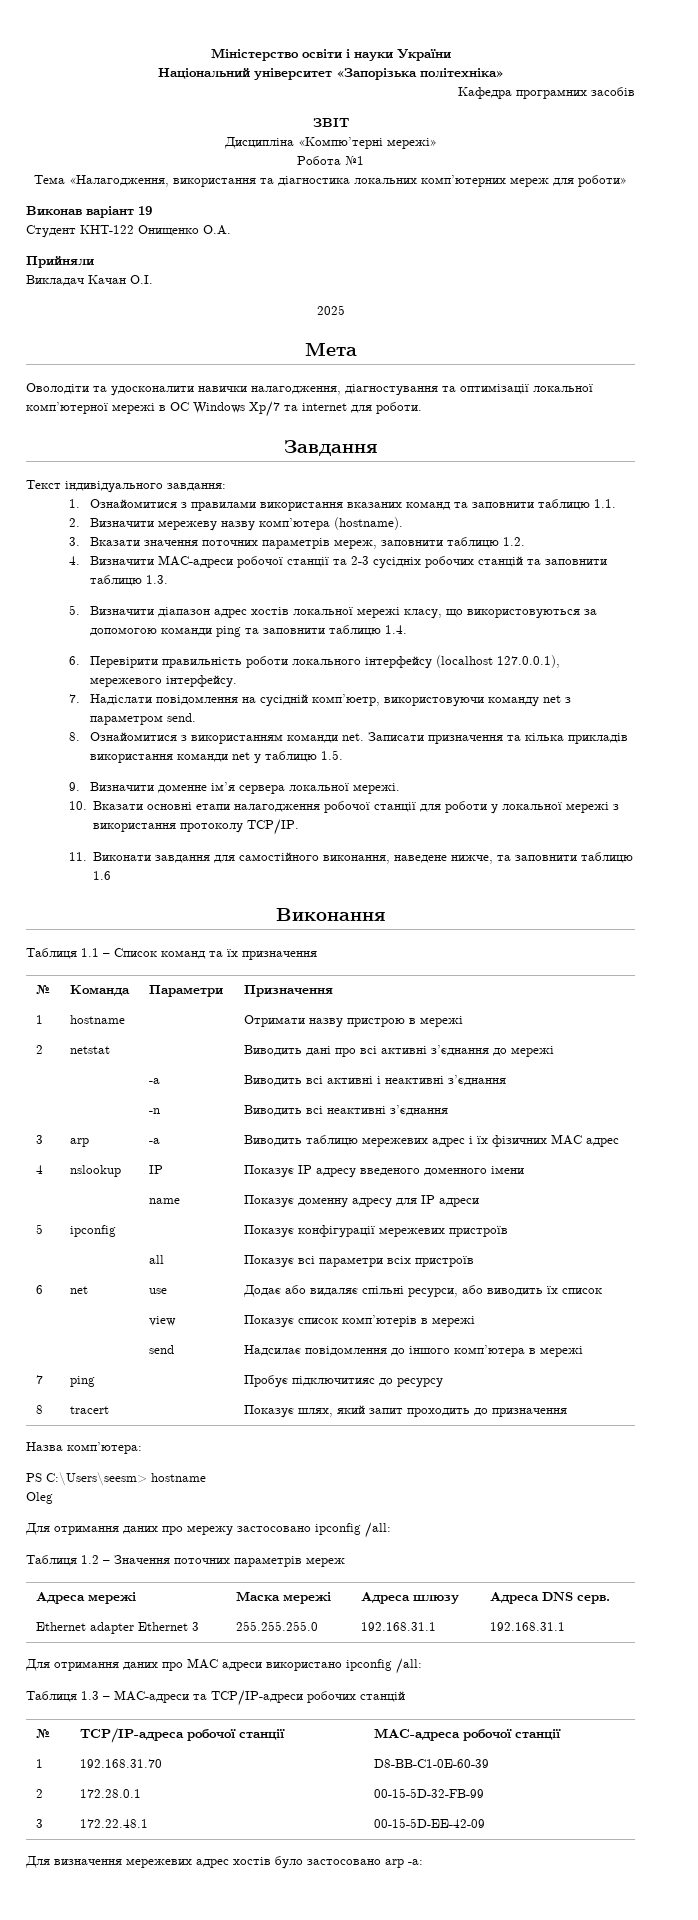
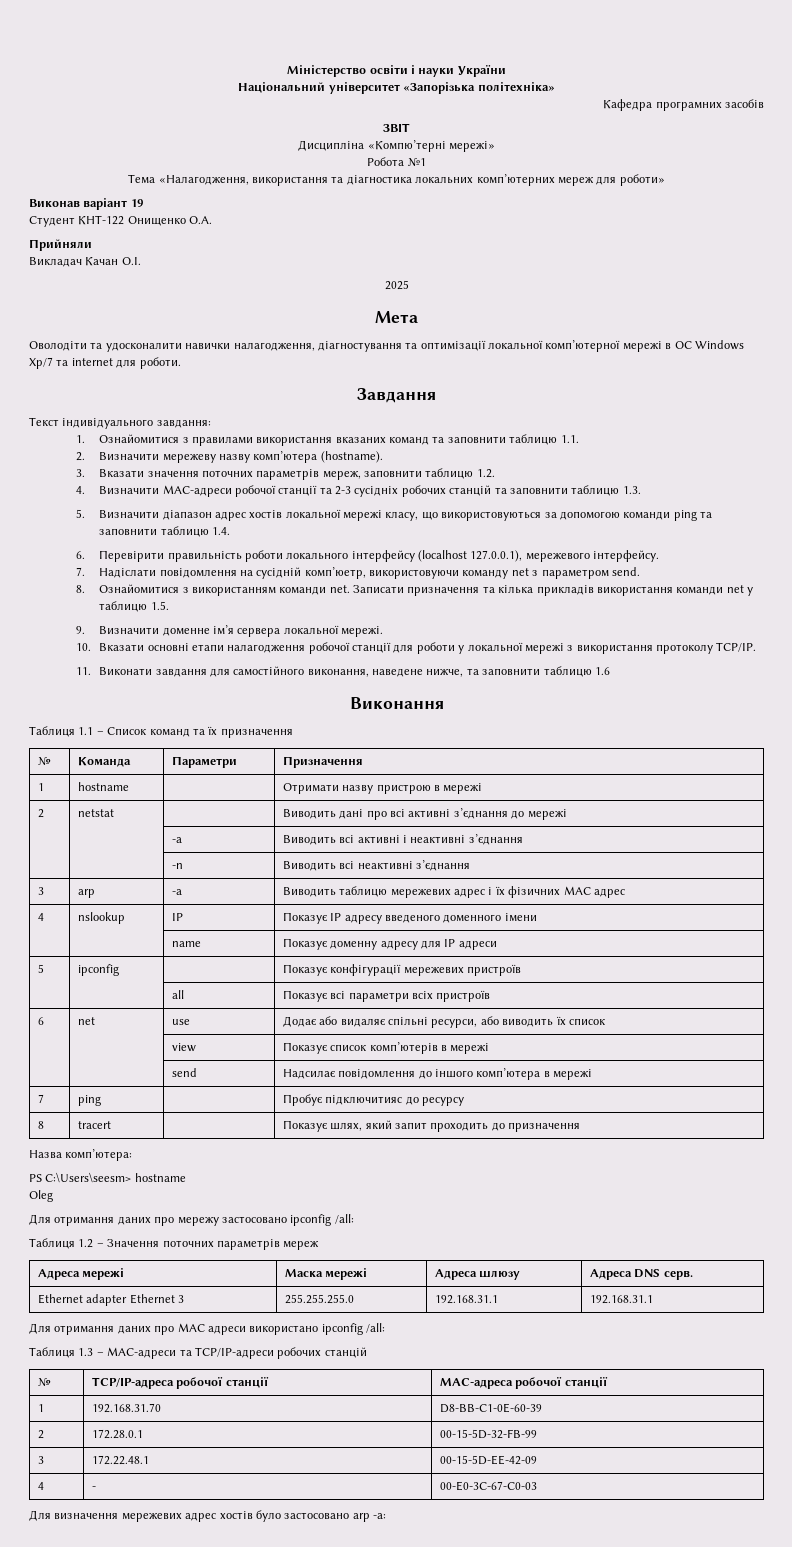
(485, 1823) none -> [37,1482,44,1490] [91,1486,96,1490] [439,1481,537,1491] // 4 | - | 00-E0-3C-67-C0-03

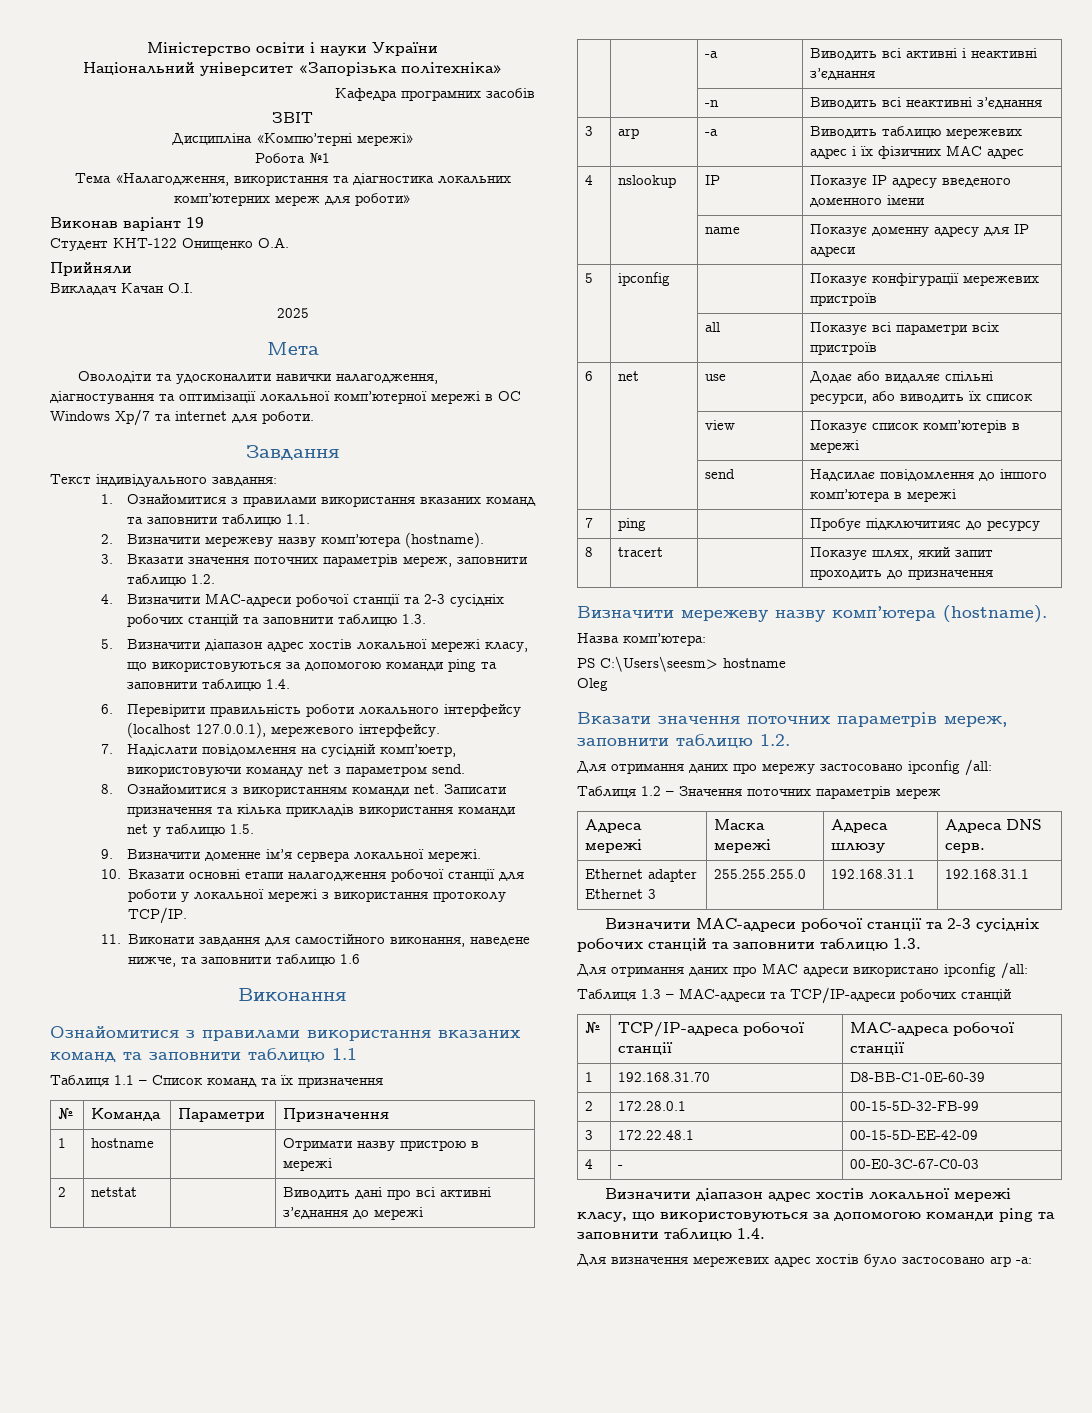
(444, 703) none -> [50,1026,521,1041] [50,1048,357,1062] // Ознайомитися з правилами використання вказаних команд та заповнити таблицю 1.1
(581, 1127) none -> [577,605,1047,623] // Визначити мережеву назву комп’ютера (hostname).
(53, 1196) none -> [577,712,1007,727] [577,734,790,748] // Вказати значення поточних параметрів мереж, заповнити таблицю 1.2.
(653, 1299) none -> [605,918,1040,932] [577,938,921,952] // Визначити МАС-адреси робочої станції та 2-3 сусідніх робочих станцій та заповнити таблицю 1.3.
(537, 1486) none -> [605,1188,1012,1202] [577,1208,1055,1222] [577,1228,765,1241] // Визначити діапазон адрес хостів локальної мережі класу, що використовуються за допомогою команди ping та заповнити таблицю 1.4.

